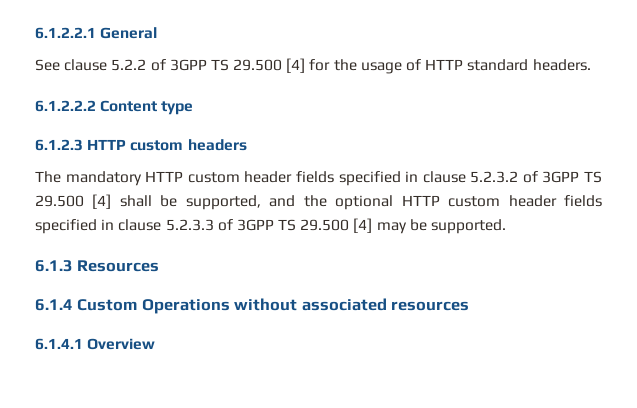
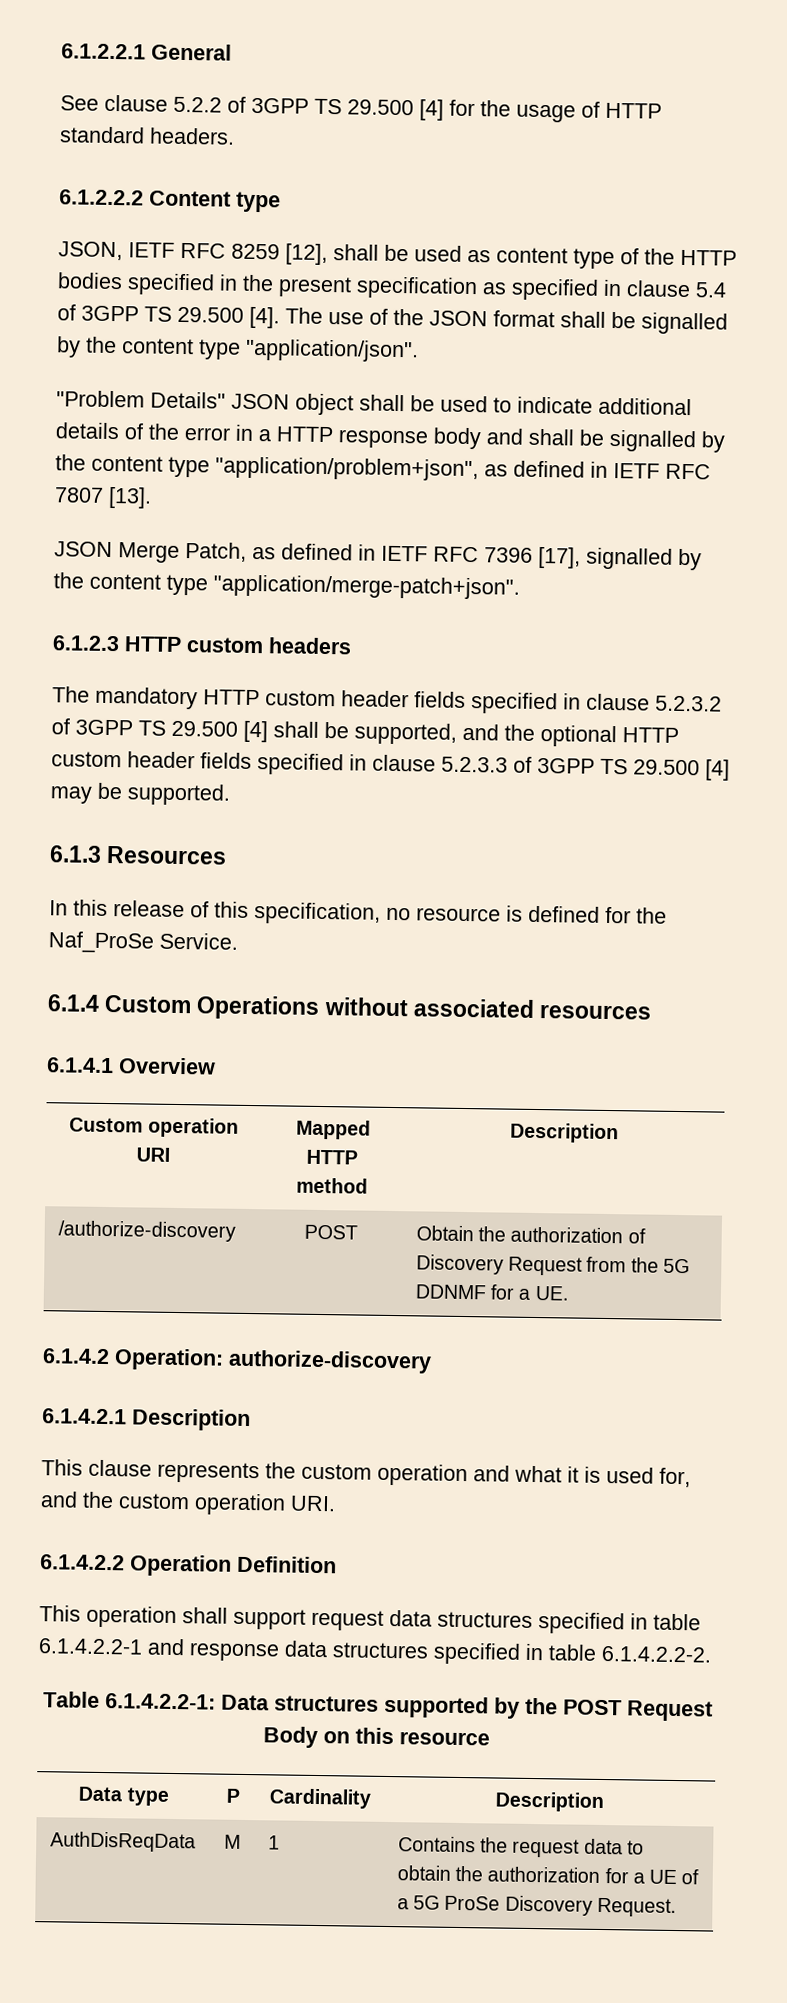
(194, 108) none -> [58,241,737,270] [57,272,727,301] [57,304,728,335] [56,336,419,363] [56,390,692,416] [55,422,725,453] [55,454,711,482] [54,486,152,509] [54,541,702,571] [53,572,520,600] // JSON, IETF RFC 8259 [12], shall be used as content type of the HTTP bodies specified in the present specification as specified in clause 5.4 of 3GPP TS 29.500 [4]. The use of the JSON format shall be signalled by the content type "application/json". // "Problem Details" JSON object shall be used to indicate additional details of the error in a HTTP response body and shall be signalled by the content type "application/problem+json", as defined in IETF RFC 7807 [13]. // JSON Merge Patch, as defined in IETF RFC 7396 [17], signalled by the content type "application/merge-patch+json".
(160, 266) none -> [49,899,667,925] [48,931,238,954] // In this release of this specification, no resource is defined for the Naf_ProSe Service.
(156, 344) none -> [69,1117,239,1138] [136,1147,170,1162] [295,1119,371,1140] [306,1149,358,1165] [296,1177,368,1194] [510,1122,619,1144] [57,1220,236,1242] [304,1224,358,1240] [415,1225,646,1244] [415,1254,690,1276] [414,1284,569,1301] [42,1348,432,1374] [42,1408,251,1432] [41,1459,691,1488] [40,1491,336,1516] [40,1554,337,1577] [39,1605,701,1635] [38,1638,712,1665] [42,1691,713,1722] [263,1726,490,1749] [78,1786,169,1806] [225,1788,240,1803] [269,1788,371,1809] [495,1791,604,1813] [49,1831,196,1853] [224,1834,241,1849] [267,1835,280,1850] [397,1836,644,1858] [396,1865,700,1885] [396,1895,676,1918] // Custom operation URI | Mapped HTTP method | Description // /authorize-discovery | POST | Obtain the authorization of Discovery Request from the 5G DDNMF for a UE. // 6.1.4.2 Operation: authorize-discovery // 6.1.4.2.1 Description // This clause represents the custom operation and what it is used for, and the custom operation URI. // 6.1.4.2.2 Operation Definition // This operation shall support request data structures specified in table 6.1.4.2.2-1 and response data structures specified in table 6.1.4.2.2-2. // Table 6.1.4.2.2-1: Data structures supported by the POST Request Body on this resource // Data type | P | Cardinality | Description // AuthDisReqData | M | 1 | Contains the request data to obtain the authorization for a UE of a 5G ProSe Discovery Request.

